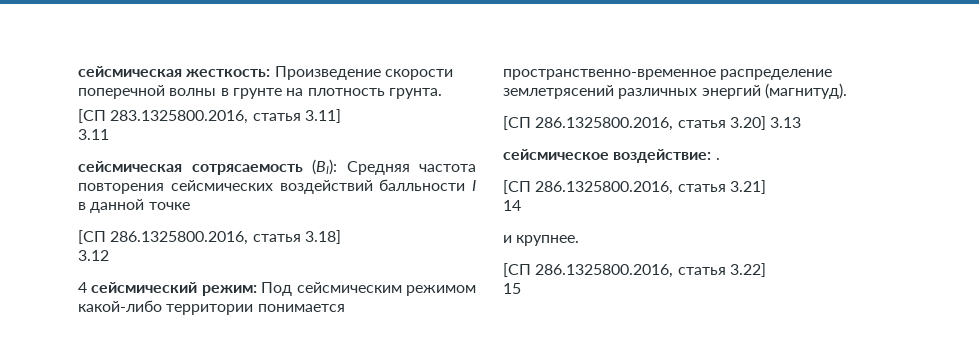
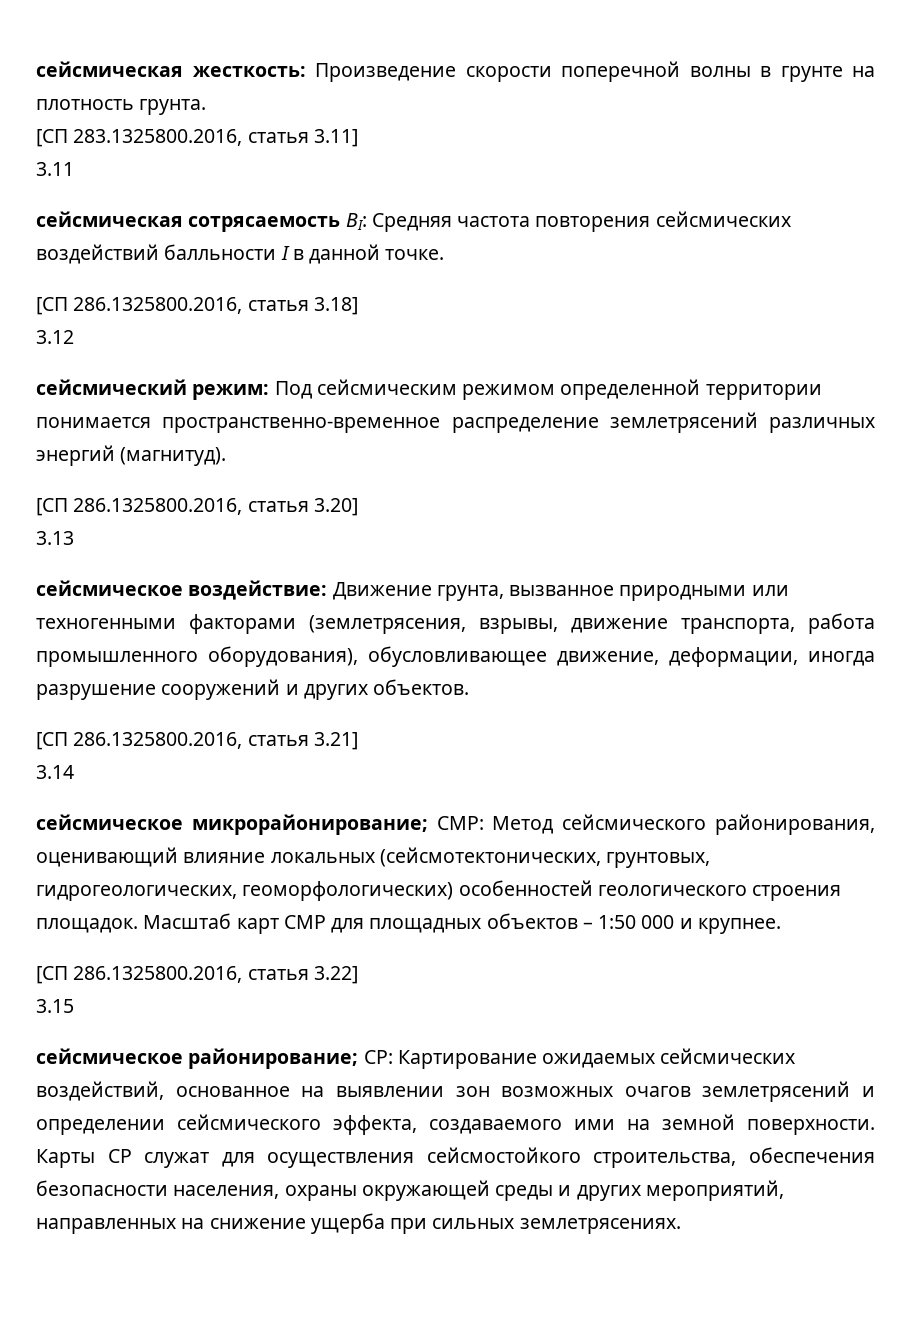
[312,159,337,175] (BI): -> [345,213,367,230] BI:
[148,202,190,210] точке -> [385,249,445,260] точке.
[78,282,87,293] 4 -> (74, 337) none
[78,300,162,312] какой-либо -> [560,379,701,400] определенной
(766, 123) none -> (358, 507) //
[715,158,720,160] [503,180,766,195] [503,200,521,211] . // [СП 286.1325800.2016, статья 3.21] // 14 // -> [332,582,789,601] [36,613,875,634] [36,646,875,667] [36,679,470,700] [36,732,358,750] [36,765,74,779] [36,814,876,835] [36,847,711,868] [36,880,842,901] [36,913,675,934] Движение грунта, вызванное природными или техногенными факторами (землетрясения, взрывы, движение транспорта, работа промышленного оборудования), обусловливающее движение, деформации, иногда разрушение сооружений и других объектов. // [СП 286.1325800.2016, статья 3.21] // 3.14 // сейсмическое микрорайонирование; СМР: Метод сейсмического районирования, оценивающий влияние локальных (сейсмотектонических, грунтовых, гидрогеологических, геоморфологических) особенностей геологического строения площадок. Масштаб карт СМР для площадных объектов – 1:50 000
[503,283,521,294] 15 -> [36,999,74,1013] [36,1048,796,1069] [36,1081,875,1102] [36,1114,875,1135] [36,1147,875,1168] [36,1180,784,1201] [36,1213,681,1234] 3.15 // сейсмическое районирование; СР: Картирование ожидаемых сейсмических воздействий, основанное на выявлении зон возможных очагов землетрясений и определении сейсмического эффекта, создаваемого ими на земной поверхности. Карты СР служат для осуществления сейсмостойкого строительства, обеспечения безопасности населения, охраны окружающей среды и других мероприятий, направленных на снижение ущерба при сильных землетрясениях.

